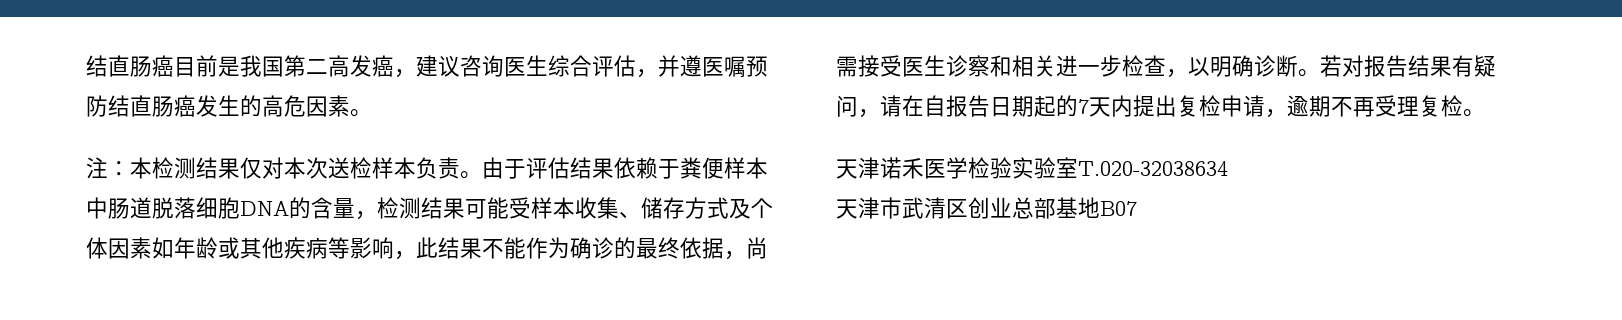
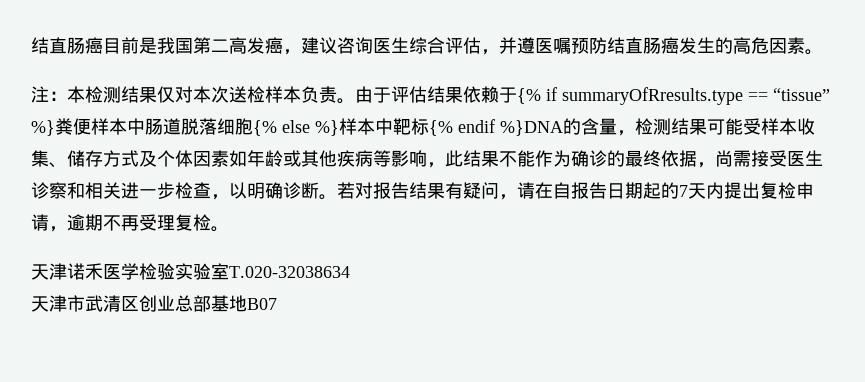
(680, 169) none -> [517,87,830,105] [31,120,55,136] {% if summaryOfRresults.type == “tissue” %}
[240,201,289,216] DNA -> [253,118,563,136] {% else %}样本中靶标{% endif %}DNA

